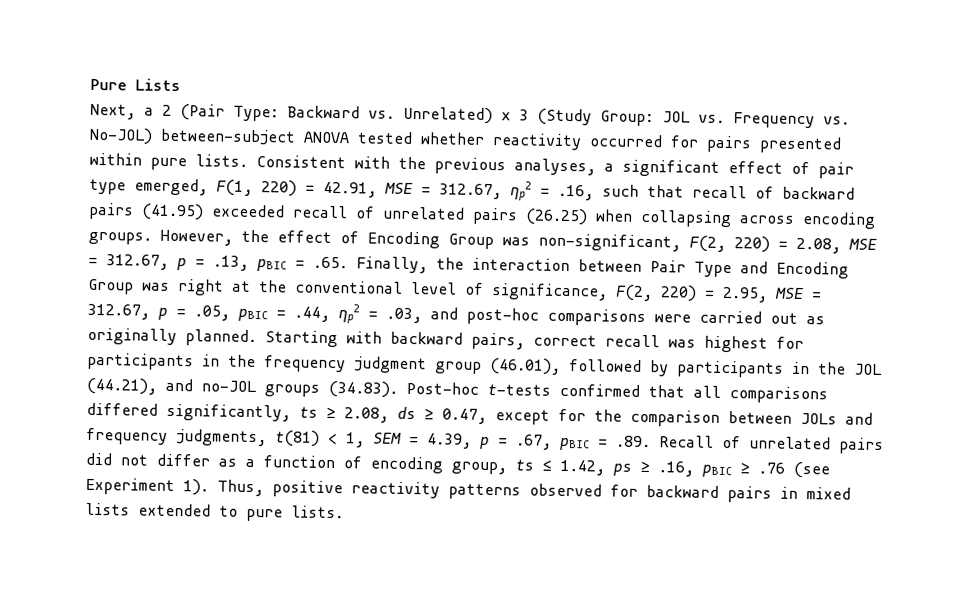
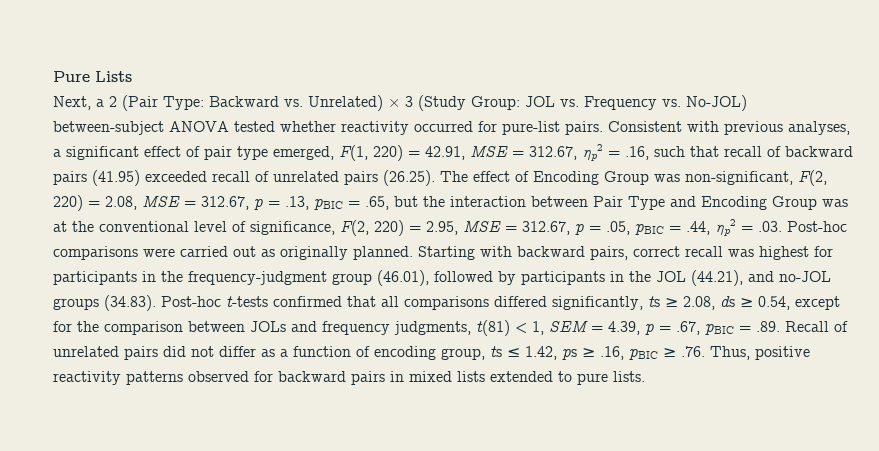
[706,135,842,154] [89,152,248,171] pairs presented within pure lists. -> [502,121,603,135] pure-list pairs.
[398,156,426,170] the -> (719, 126) none
[525,208,876,229] [88,229,269,246] (26.25) when collapsing across encoding groups. However, the -> [383,170,468,186] (26.25). The
[313,256,428,274] .65. Finally, -> [365,196,418,210] .65, but
[177,279,224,296] right -> (848, 203) none
[386,307,539,325] .03, and post-hoc -> [758,221,847,232] .03. Post-hoc
[264,355,427,374] frequency judgment -> [188,271,327,285] frequency-judgment
[442,408,487,424] 0.47, -> [758,296,790,310] 0.54,
[758,461,830,479] [85,477,209,496] .76 (see Experiment 1). -> [681,346,705,357] .76.

